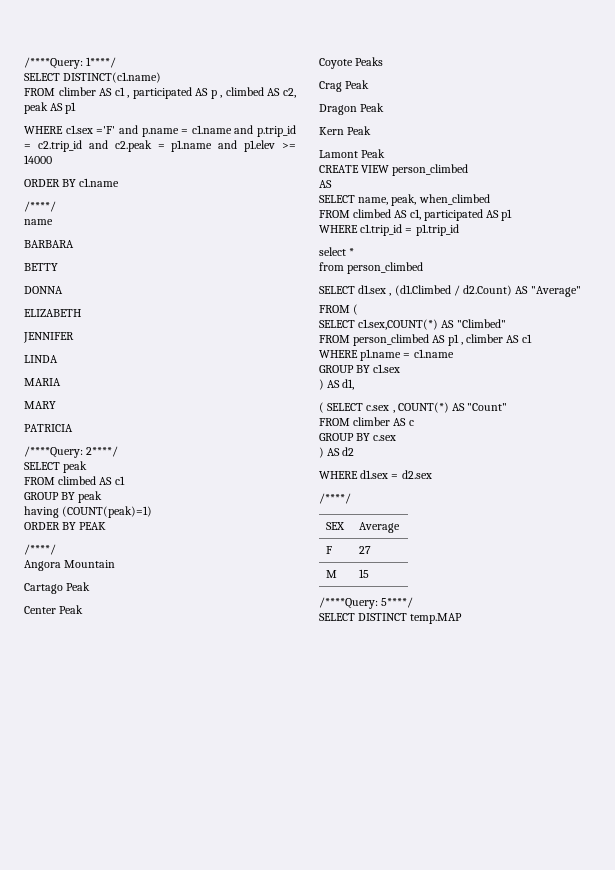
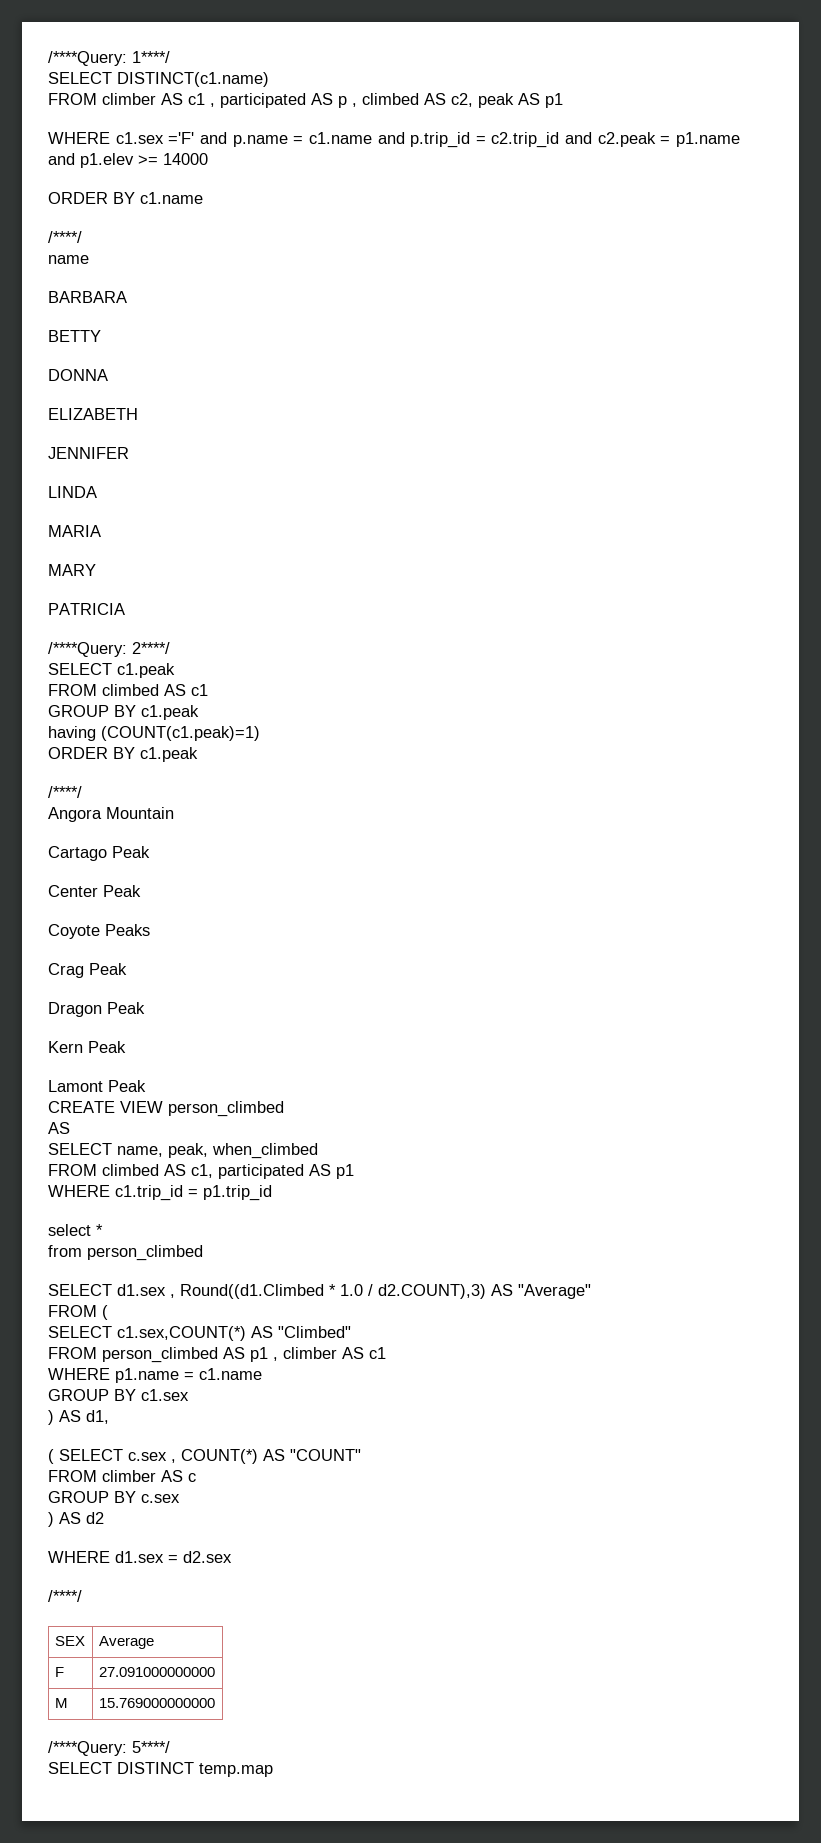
[63,461,88,473] peak -> [117,663,175,678] c1.peak
[78,491,103,503] peak -> [141,705,199,720] c1.peak
[62,506,153,518] [24,522,107,530] (COUNT(peak)=1) // ORDER BY PEAK -> [101,726,260,741] [48,747,198,762] (COUNT(c1.peak)=1) // ORDER BY c1.peak
[394,285,513,296] (d1.Climbed / d2.Count) -> [180,1284,486,1299] Round((d1.Climbed * 1.0 / d2.COUNT),3)
[467,403,508,411] "Count" -> [290,1449,361,1461] "COUNT"
[359,546,372,554] 27 -> [98,1667,215,1677] 27.091000000000
[359,569,370,578] 15 -> [98,1698,215,1708] 15.769000000000
[410,613,463,624] temp.MAP -> [199,1763,273,1777] temp.map

